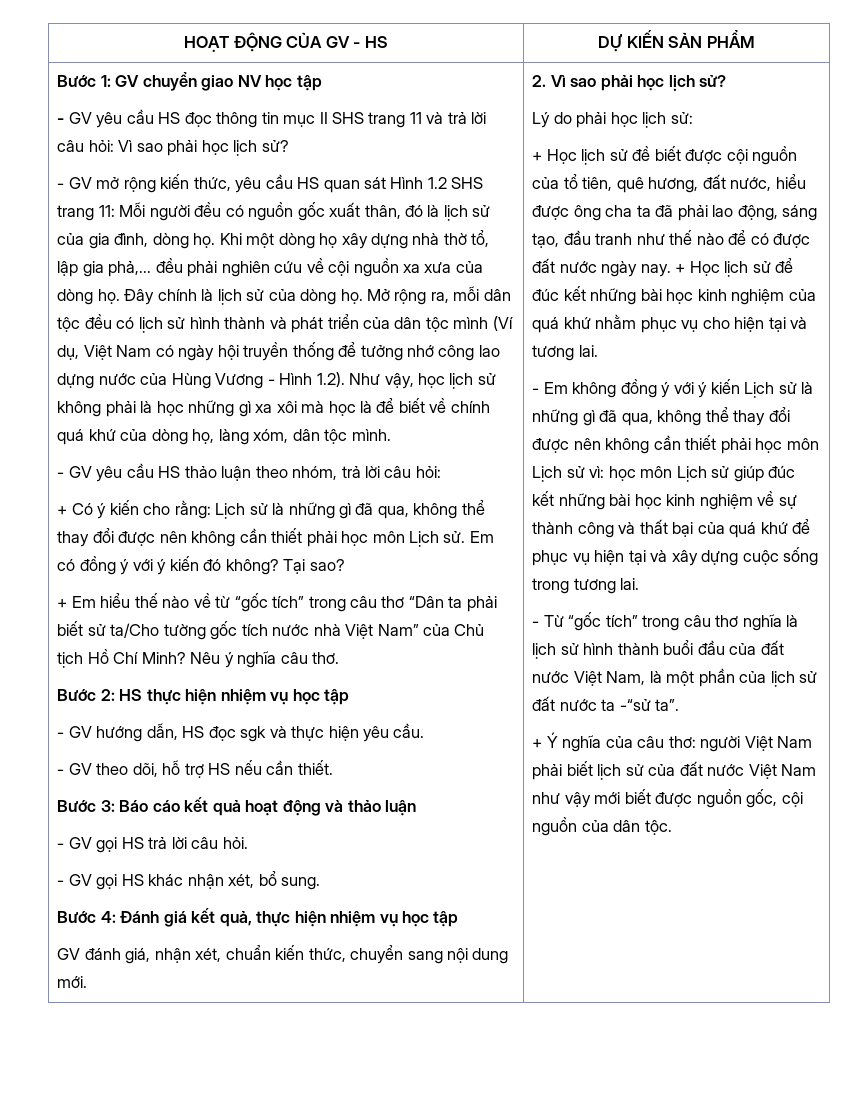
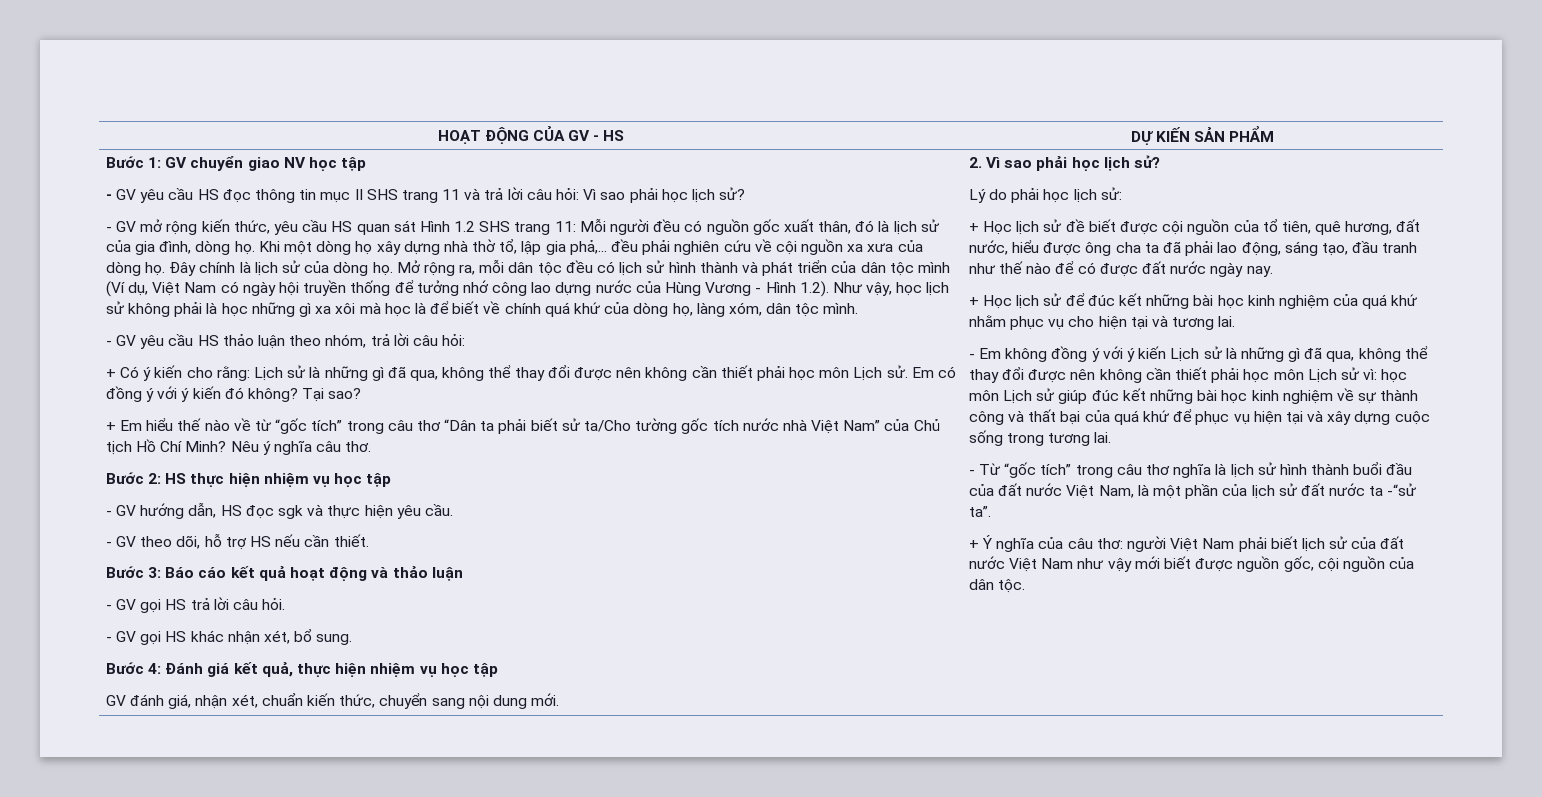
(671, 270) none -> (1273, 271) //

